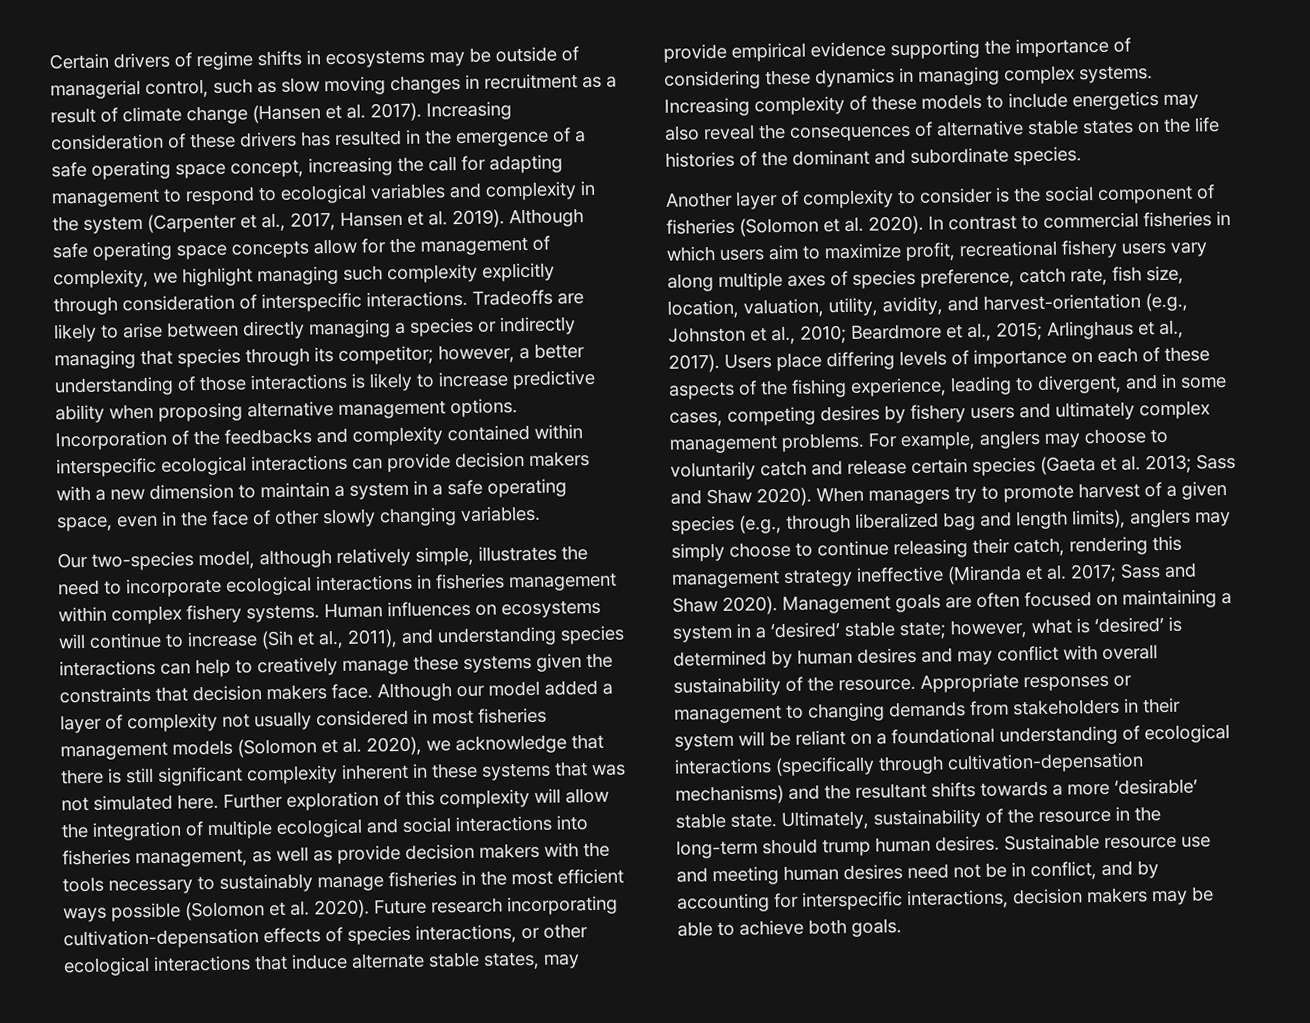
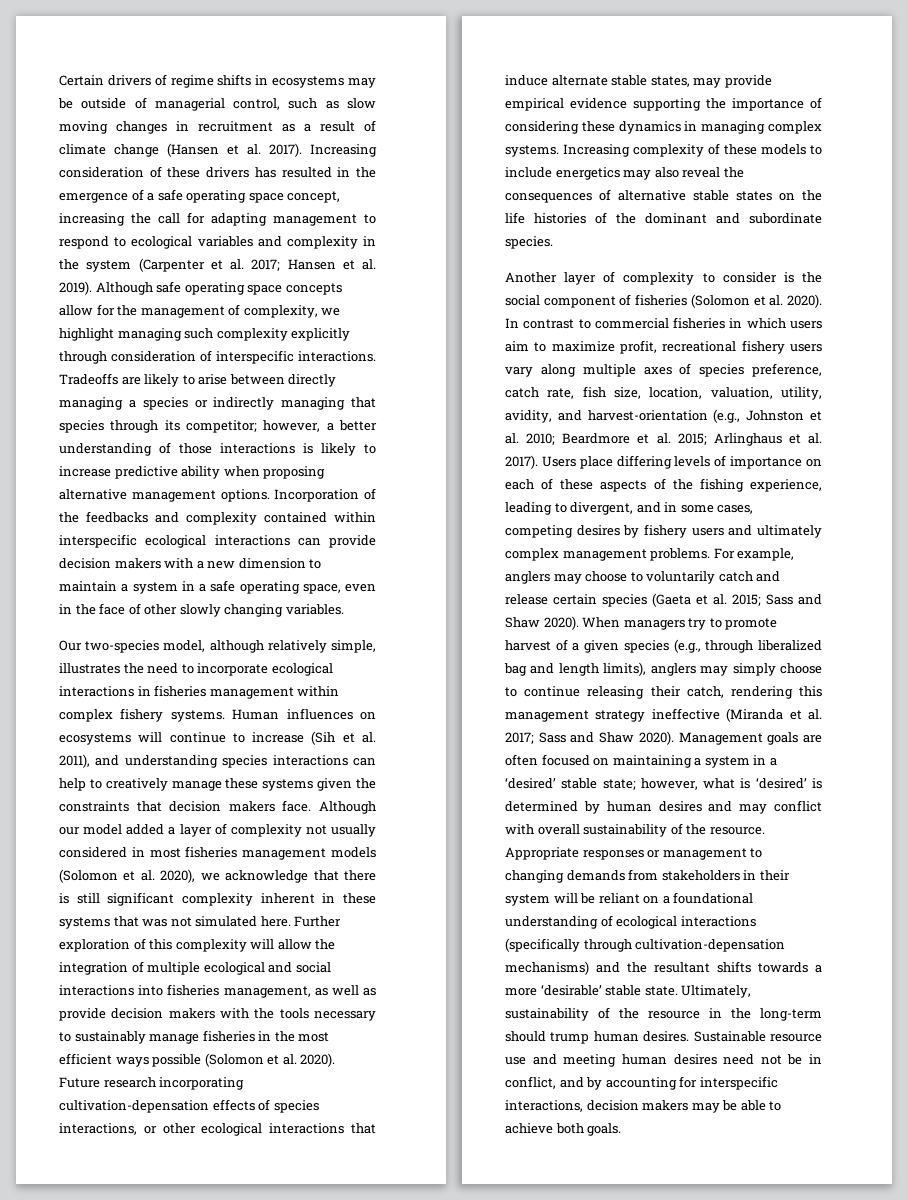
[261,211,336,232] al., 2017, -> [230,259,281,271] al. 2017;
[318,629,344,649] al., -> [362,732,376,743] al.
[771,325,796,345] al., -> [505,433,519,444] al.
[967,322,992,342] al., -> [656,433,671,444] al.
[1159,319,1184,339] al., -> [808,433,822,444] al.
[1145,454,1192,474] 2013; -> [732,594,761,606] 2015;

